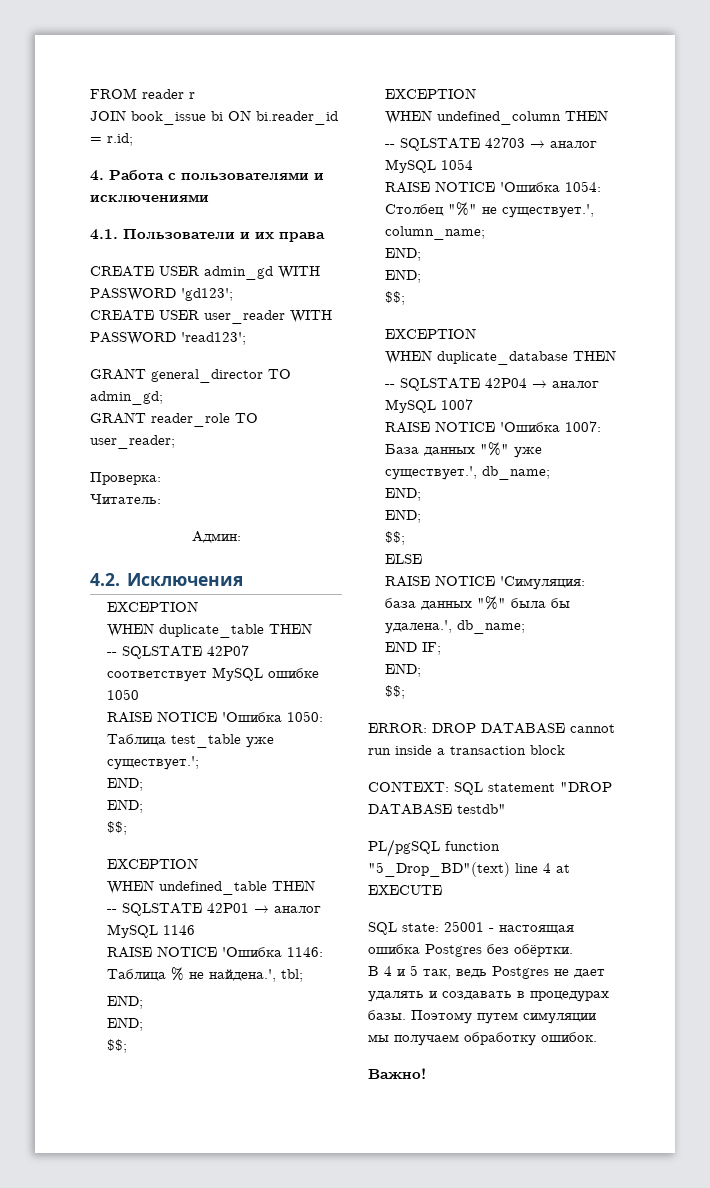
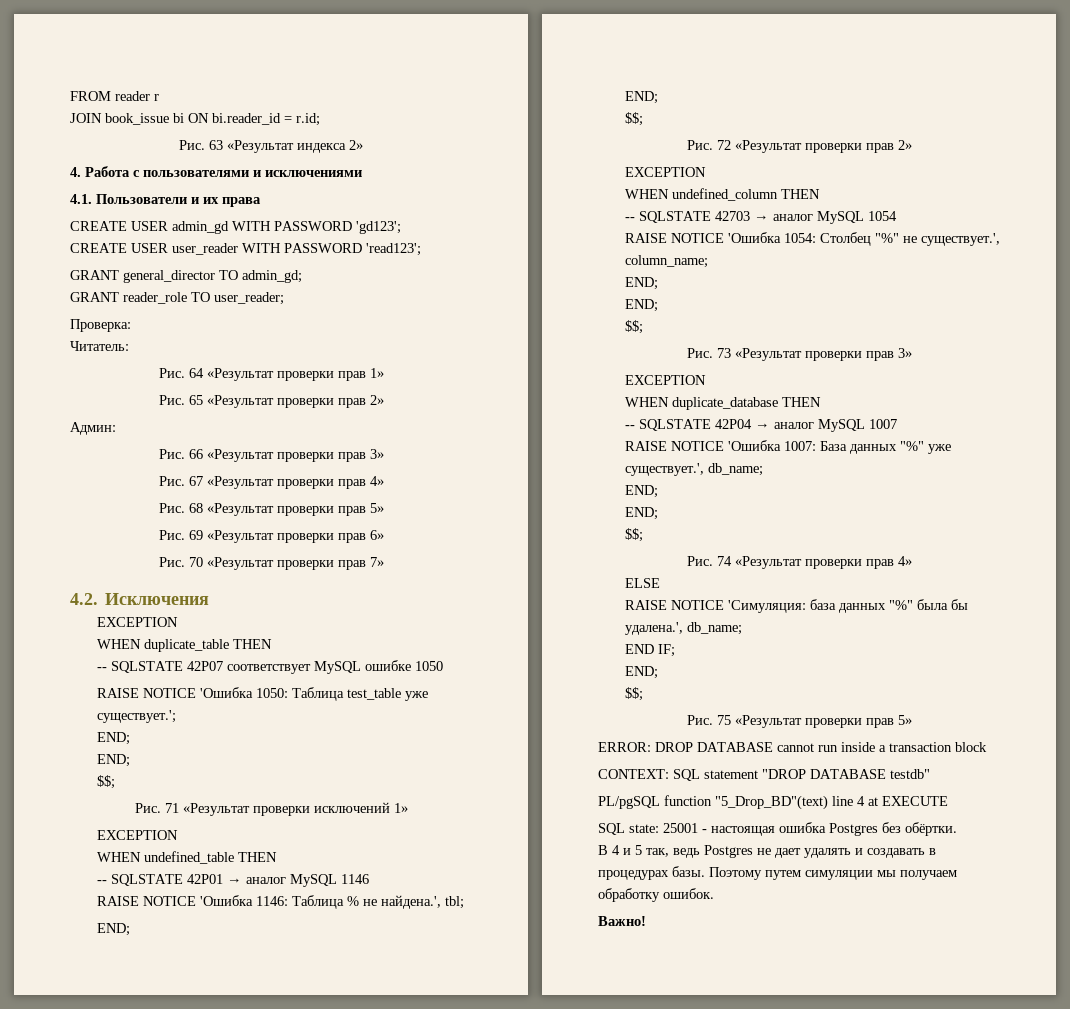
(133, 139) none -> [179,140,363,153] // Рис. 63 «Результат индекса 2»
[191,531,241,543] Админ: -> [158,368,384,381] [158,395,384,408] [70,422,116,435] [158,449,384,462] [158,476,384,489] [158,503,384,516] [158,530,384,543] [158,557,384,570] Рис. 64 «Результат проверки прав 1» // Рис. 65 «Результат проверки прав 2» // Админ: // Рис. 66 «Результат проверки прав 3» // Рис. 67 «Результат проверки прав 4» // Рис. 68 «Результат проверки прав 5» // Рис. 69 «Результат проверки прав 6» // Рис. 70 «Результат проверки прав 7»
(128, 828) none -> [134,802,408,816] // Рис. 71 «Результат проверки исключений 1»
(128, 1046) none -> [686,140,912,153] // Рис. 72 «Результат проверки прав 2»
(406, 298) none -> [686,348,912,361] // Рис. 73 «Результат проверки прав 3»
(406, 538) none -> [686,556,912,569] // Рис. 74 «Результат проверки прав 4»
(406, 692) none -> [686,715,912,728] // Рис. 75 «Результат проверки прав 5»

